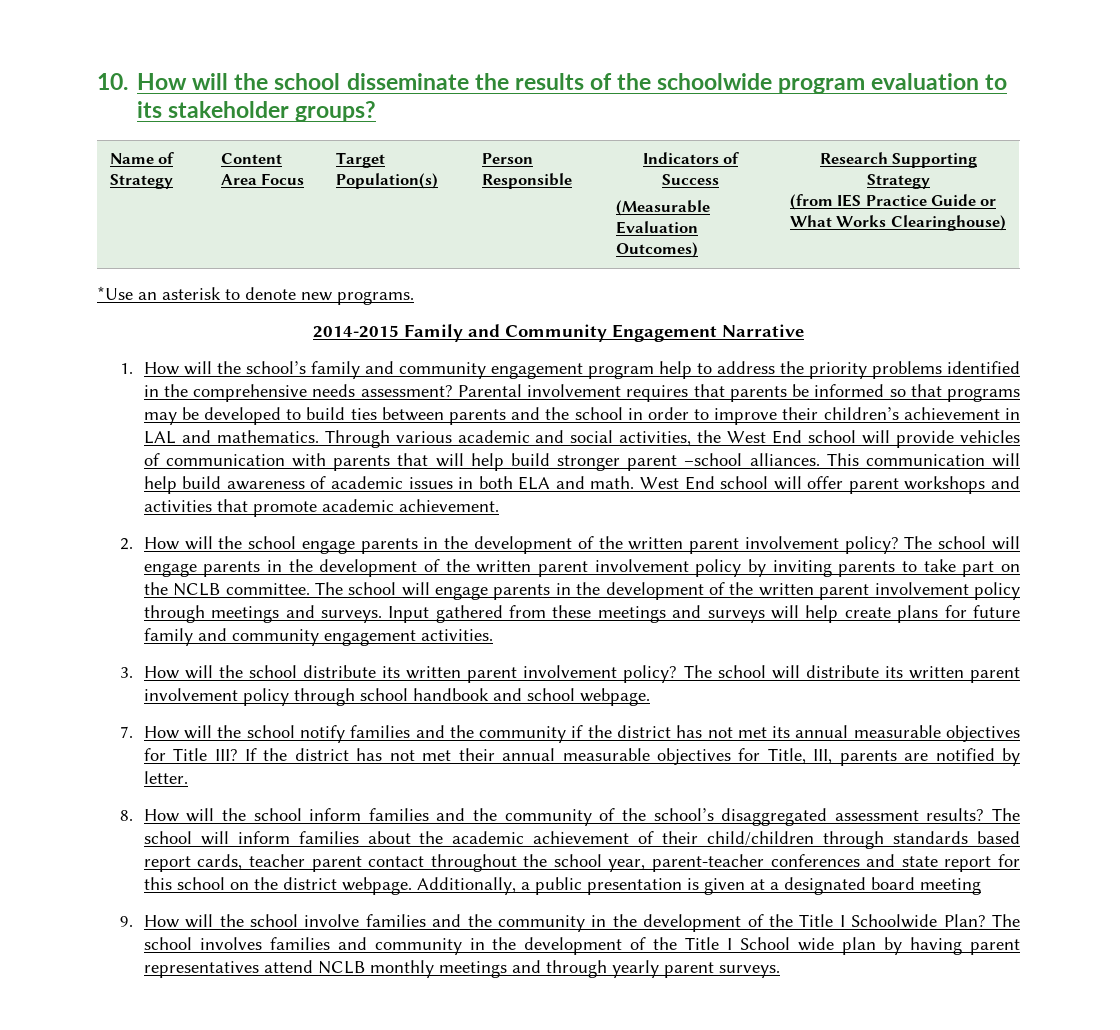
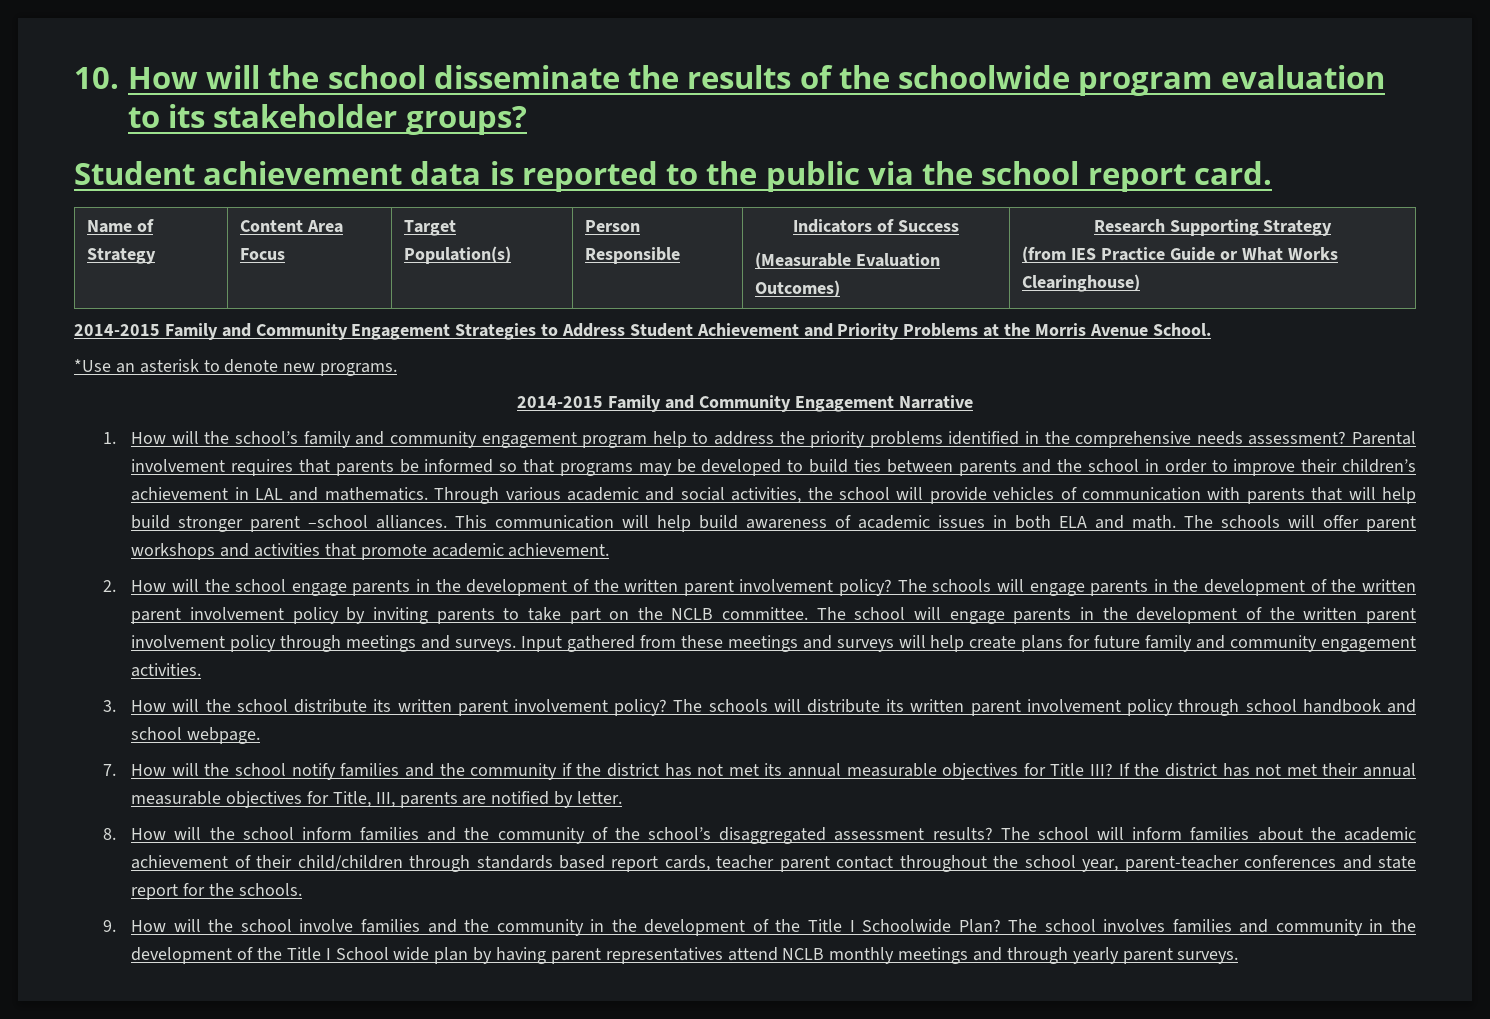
(377, 111) none -> [74,161,1272,192] // Student achievement data is reported to the public via the school report card.
(1006, 223) none -> [74,323,1211,340] // 2014-2015 Family and Community Engagement Strategies to Address Student Achievement and Priority Problems at the Morris Avenue School.
[727,430,803,444] West End -> (833, 493) none
[640,476,769,490] West End school -> [1184,515,1281,528] The schools
[938,536,987,549] school -> [932,579,992,592] schools
[717,665,766,678] school -> [708,699,768,712] schools
[143,877,981,895] this school on the district webpage. Additionally, a public presentation is given at a designated board meeting -> [208,883,302,896] the schools.

